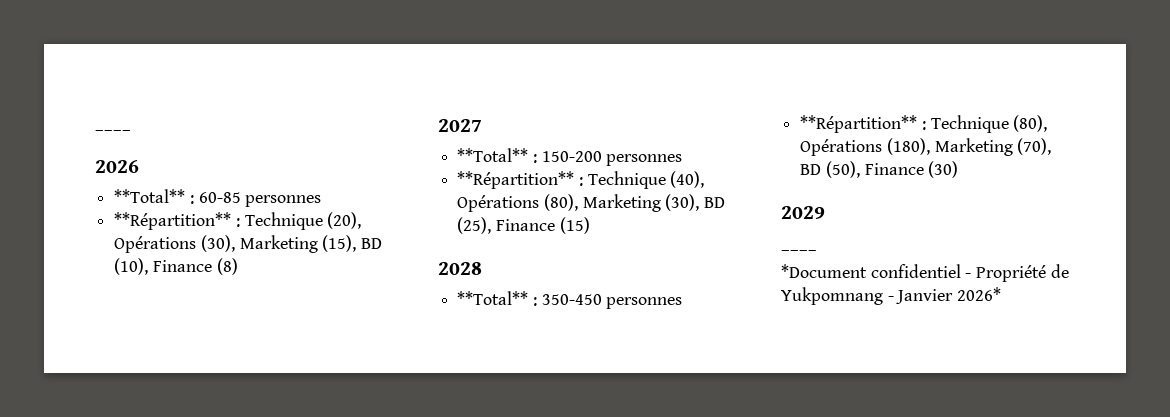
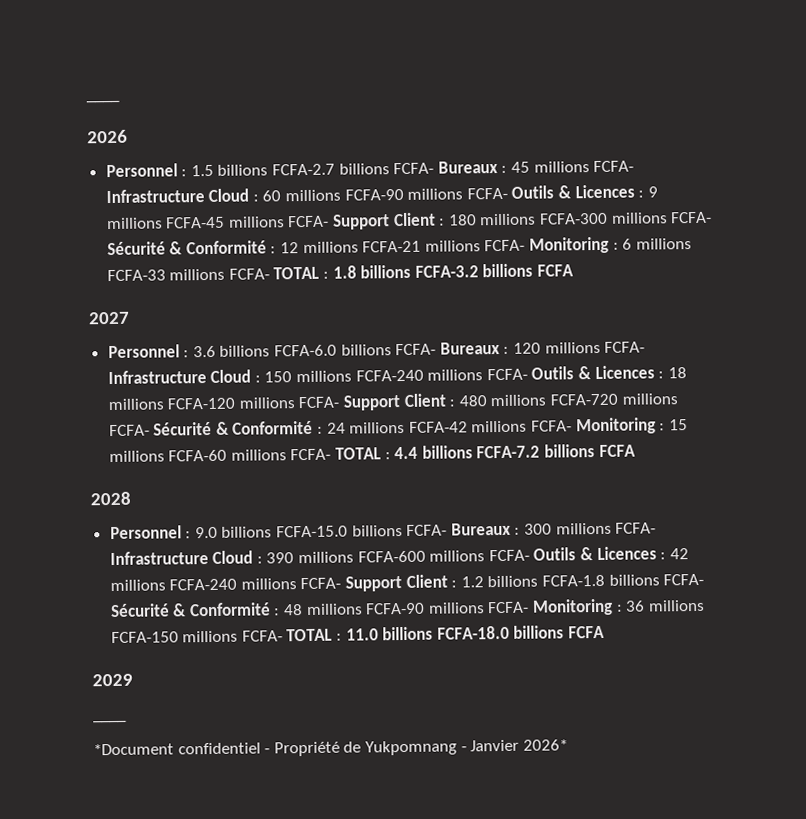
[114,189,322,207] [114,212,362,230] [114,235,383,253] [114,258,238,275] [438,119,482,132] [457,148,683,166] [457,171,705,189] [457,194,726,212] [457,217,590,234] [438,262,482,275] [457,291,683,309] [800,115,1048,133] [800,138,1052,156] [800,161,959,178] **Total** : 60-85 personnes // **Répartition** : Technique (20), Opérations (30), Marketing (15), BD (10), Finance (8) // 2027 // **Total** : 150-200 personnes // **Répartition** : Technique (40), Opérations (80), Marketing (30), BD (25), Finance (15) // 2028 // **Total** : 350-450 personnes // **Répartition** : Technique (80), Opérations (180), Marketing (70), BD (50), Finance (30) -> [105,160,635,178] [105,184,658,204] [106,211,713,230] [106,236,692,256] [106,263,575,282] [88,311,130,325] [107,341,646,359] [107,365,687,385] [107,393,678,411] [108,417,688,437] [108,444,636,463] [90,491,131,506] [109,522,657,540] [109,546,689,566] [109,573,705,592] [109,598,705,618] [110,625,606,644] Personnel : 1.5 billions FCFA-2.7 billions FCFA- Bureaux : 45 millions FCFA- Infrastructure Cloud : 60 millions FCFA-90 millions FCFA- Outils & Licences : 9 millions FCFA-45 millions FCFA- Support Client : 180 millions FCFA-300 millions FCFA- Sécurité & Conformité : 12 millions FCFA-21 millions FCFA- Monitoring : 6 millions FCFA-33 millions FCFA- TOTAL : 1.8 billions FCFA-3.2 billions FCFA // 2027 // Personnel : 3.6 billions FCFA-6.0 billions FCFA- Bureaux : 120 millions FCFA- Infrastructure Cloud : 150 millions FCFA-240 millions FCFA- Outils & Licences : 18 millions FCFA-120 millions FCFA- Support Client : 480 millions FCFA-720 millions FCFA- Sécurité & Conformité : 24 millions FCFA-42 millions FCFA- Monitoring : 15 millions FCFA-60 millions FCFA- TOTAL : 4.4 billions FCFA-7.2 billions FCFA // 2028 // Personnel : 9.0 billions FCFA-15.0 billions FCFA- Bureaux : 300 millions FCFA- Infrastructure Cloud : 390 millions FCFA-600 millions FCFA- Outils & Licences : 42 millions FCFA-240 millions FCFA- Support Client : 1.2 billions FCFA-1.8 billions FCFA- Sécurité & Conformité : 48 millions FCFA-90 millions FCFA- Monitoring : 36 millions FCFA-150 millions FCFA- TOTAL : 11.0 billions FCFA-18.0 billions FCFA

